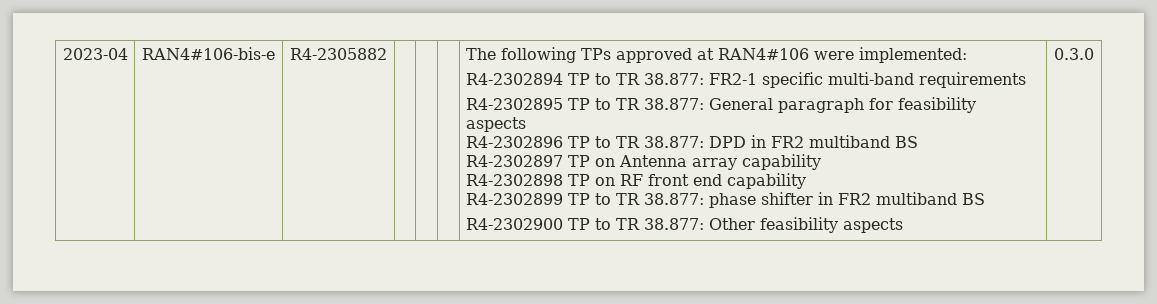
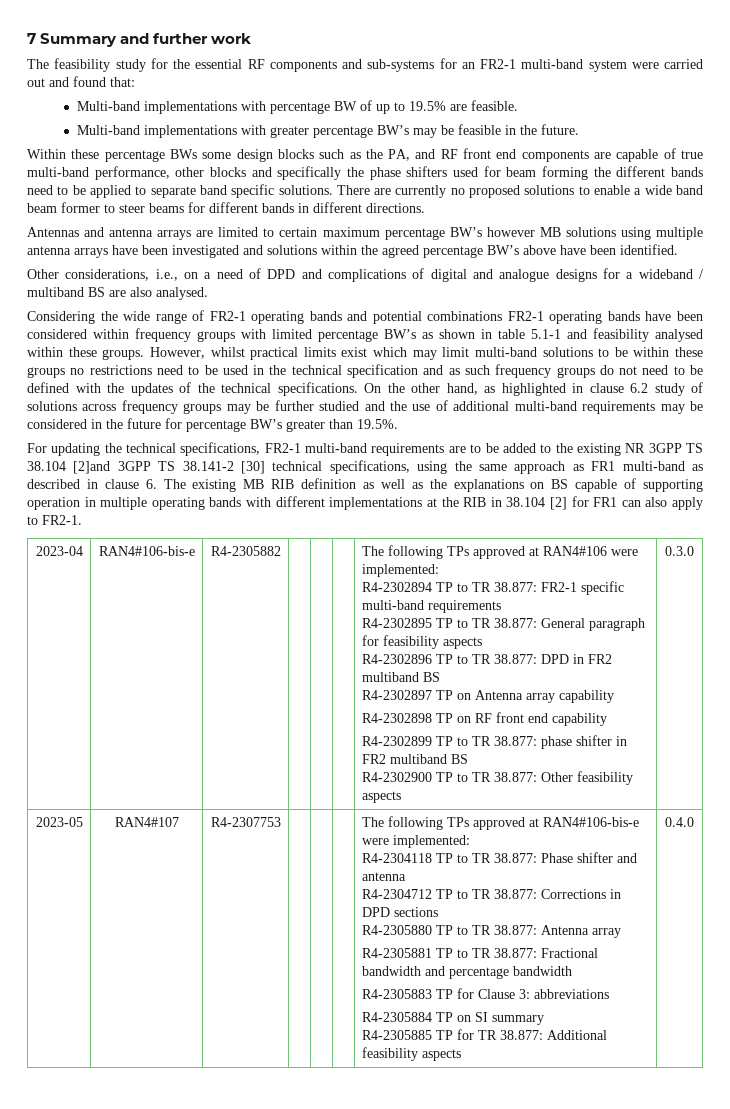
(62, 54) none -> [27,33,252,47] [27,58,703,72] [27,76,135,87] [76,100,518,114] [76,124,579,138] [27,148,703,162] [27,166,703,180] [27,184,703,198] [27,202,425,213] [27,227,704,240] [27,244,678,258] [27,268,704,282] [27,287,208,300] [27,310,703,324] [27,328,703,342] [27,347,703,360] [27,364,703,378] [27,382,703,396] [27,400,703,414] [27,418,398,432] [27,442,704,456] [27,460,703,474] [27,478,704,492] [27,496,703,510] [27,515,82,525] 7 Summary and further work // The feasibility study for the essential RF components and sub-systems for an FR2-1 multi-band system were carried out and found that: // Multi-band implementations with percentage BW of up to 19.5% are feasible. // Multi-band implementations with greater percentage BW’s may be feasible in the future. // Within these percentage BWs some design blocks such as the PA, and RF front end components are capable of true multi-band performance, other blocks and specifically the phase shifters used for beam forming the different bands need to be applied to separate band specific solutions. There are currently no proposed solutions to enable a wide band beam former to steer beams for different bands in different directions. // Antennas and antenna arrays are limited to certain maximum percentage BW’s however MB solutions using multiple antenna arrays have been investigated and solutions within the agreed percentage BW’s above have been identified. // Other considerations, i.e., on a need of DPD and complications of digital and analogue designs for a wideband / multiband BS are also analysed. // Considering the wide range of FR2-1 operating bands and potential combinations FR2-1 operating bands have been considered within frequency groups with limited percentage BW’s as shown in table 5.1-1 and feasibility analysed within these groups. However, whilst practical limits exist which may limit multi-band solutions to be within these groups no restrictions need to be used in the technical specification and as such frequency groups do not need to be defined with the updates of the technical specifications. On the other hand, as highlighted in clause 6.2 study of solutions across frequency groups may be further studied and the use of additional multi-band requirements may be considered in the future for percentage BW’s greater than 19.5%. // For updating the technical specifications, FR2-1 multi-band requirements are to be added to the existing NR 3GPP TS 38.104 [2]and 3GPP TS 38.141-2 [30] technical specifications, using the same approach as FR1 multi-band as described in clause 6. The existing MB RIB definition as well as the explanations on BS capable of supporting operation in multiple operating bands with different implementations at the RIB in 38.104 [2] for FR1 can also apply to FR2-1. //
(1094, 54) none -> [35,817,83,827] [114,817,179,827] [210,817,281,827] [361,816,639,830] [361,835,470,848] [361,852,637,863] [361,872,406,881] [361,889,621,899] [361,907,438,917] [361,925,621,938] [361,948,598,958] [361,966,572,979] [361,988,609,999] [361,1012,544,1025] [361,1029,607,1040] [361,1047,461,1061] [665,817,694,827] // 2023-05 | RAN4#107 | R4-2307753 | | | | The following TPs approved at RAN4#106-bis-e were implemented: // R4-2304118 TP to TR 38.877: Phase shifter and antenna // R4-2304712 TP to TR 38.877: Corrections in DPD sections // R4-2305880 TP to TR 38.877: Antenna array // R4-2305881 TP to TR 38.877: Fractional bandwidth and percentage bandwidth // R4-2305883 TP for Clause 3: abbreviations // R4-2305884 TP on SI summary // R4-2305885 TP for TR 38.877: Additional feasibility aspects | 0.4.0

